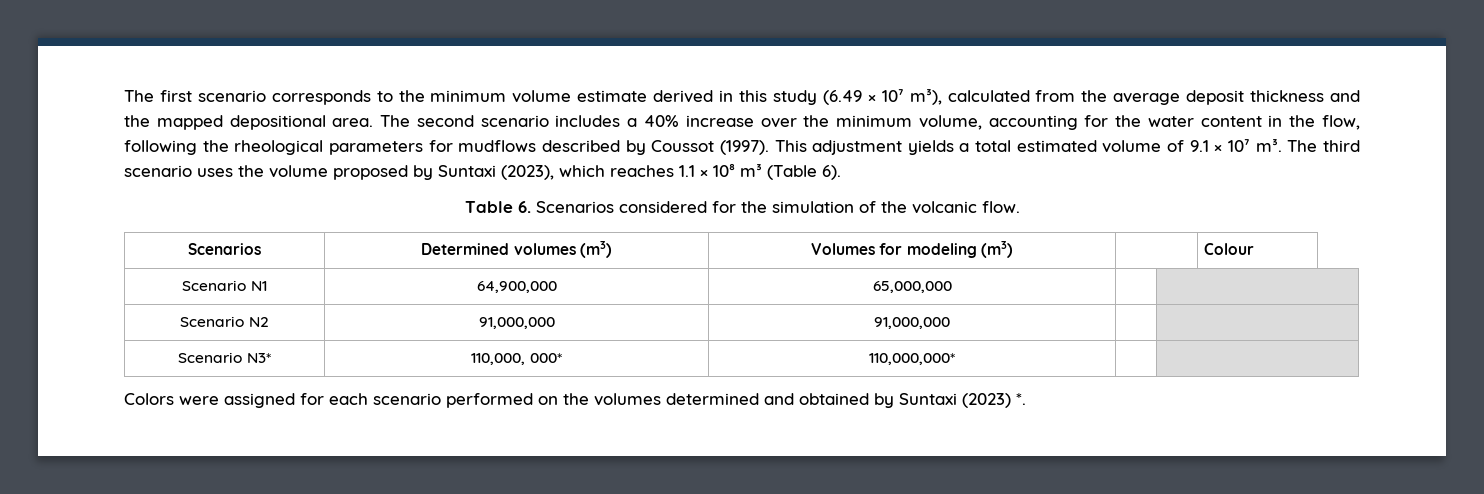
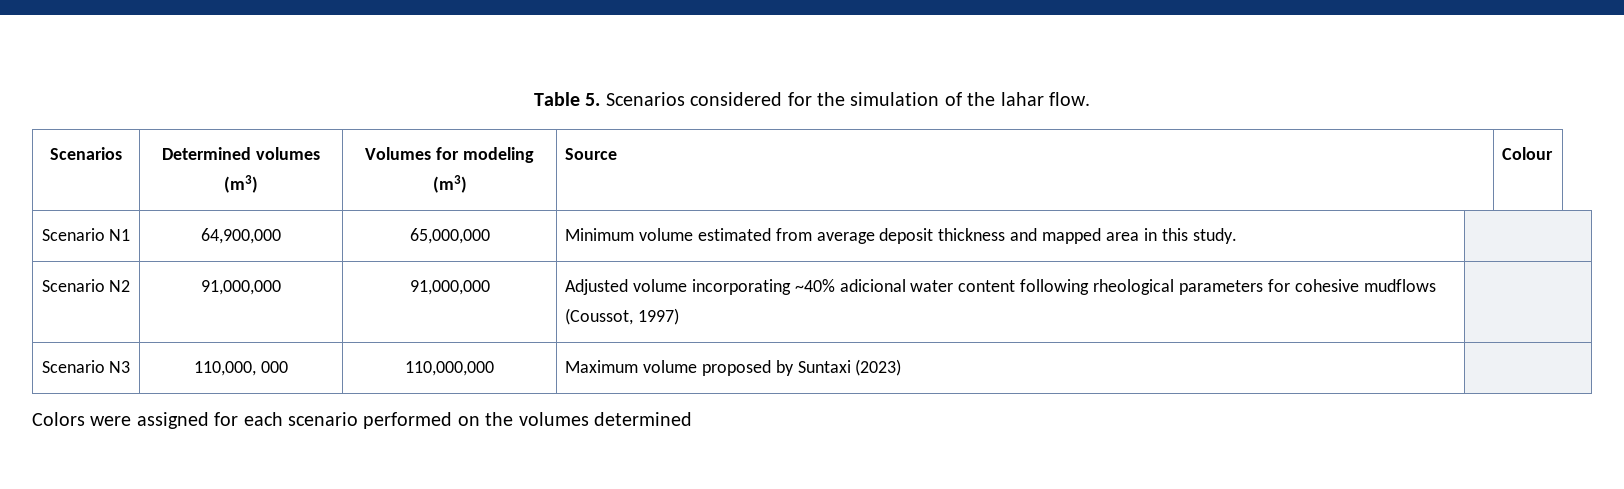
[124,89,1360,105] [124,115,1360,130] [124,139,1361,155] [124,163,841,180] [464,201,531,213] The first scenario corresponds to the minimum volume estimate derived in this study (6.49 × 10⁷ m³), calculated from the average deposit thickness and the mapped depositional area. The second scenario includes a 40% increase over the minimum volume, accounting for the water content in the flow, following the rheological parameters for mudflows described by Coussot (1997). This adjustment yields a total estimated volume of 9.1 × 10⁷ m³. The third scenario uses the volume proposed by Suntaxi (2023), which reaches 1.1 × 10⁸ m³ (Table 6). // Table 6. -> [534,92,601,106] Table 5.
[911,201,977,214] volcanic -> [1000,92,1044,106] lahar
(1013, 249) none -> [565,148,618,160] Source
[180,316,269,327] [478,317,555,329] [874,317,950,329] [178,352,271,363] | // Scenario N2 | 91,000,000 | 91,000,000 | | // Scenario N3* -> [565,228,1237,244] [41,279,131,292] [201,280,281,295] [409,280,490,295] [565,279,1436,295] [565,308,680,325] [41,360,131,373] Minimum volume estimated from average deposit thickness and mapped area in this study. | // Scenario N2 | 91,000,000 | 91,000,000 | Adjusted volume incorporating ~40% adicional water content following rheological parameters for cohesive mudflows (Coussot, 1997) | // Scenario N3
[529,353,562,363] [869,353,955,365] 000* | 110,000,000* | -> [260,361,288,373] [405,361,494,376] [565,359,902,376] 000 | 110,000,000 | Maximum volume proposed by Suntaxi (2023)
[764,393,1026,408] and obtained by Suntaxi (2023) *. -> (692, 419) none

